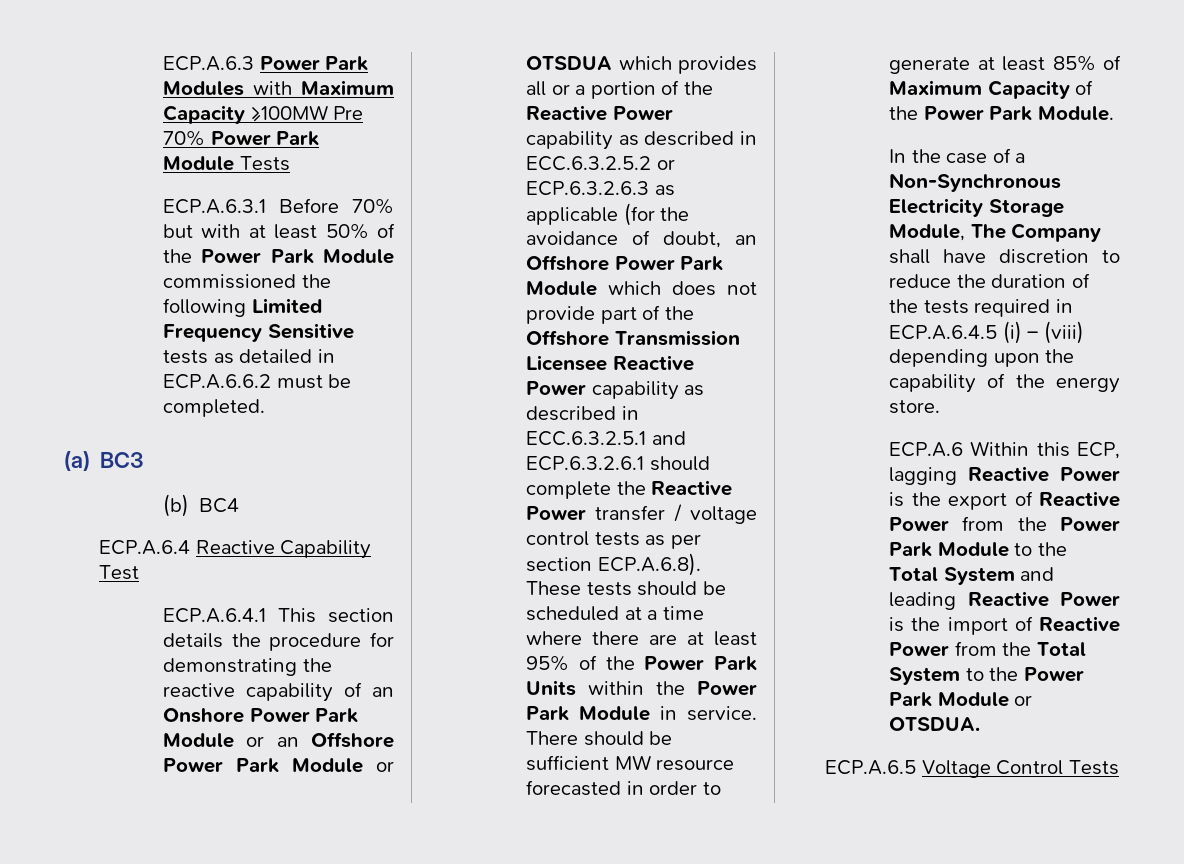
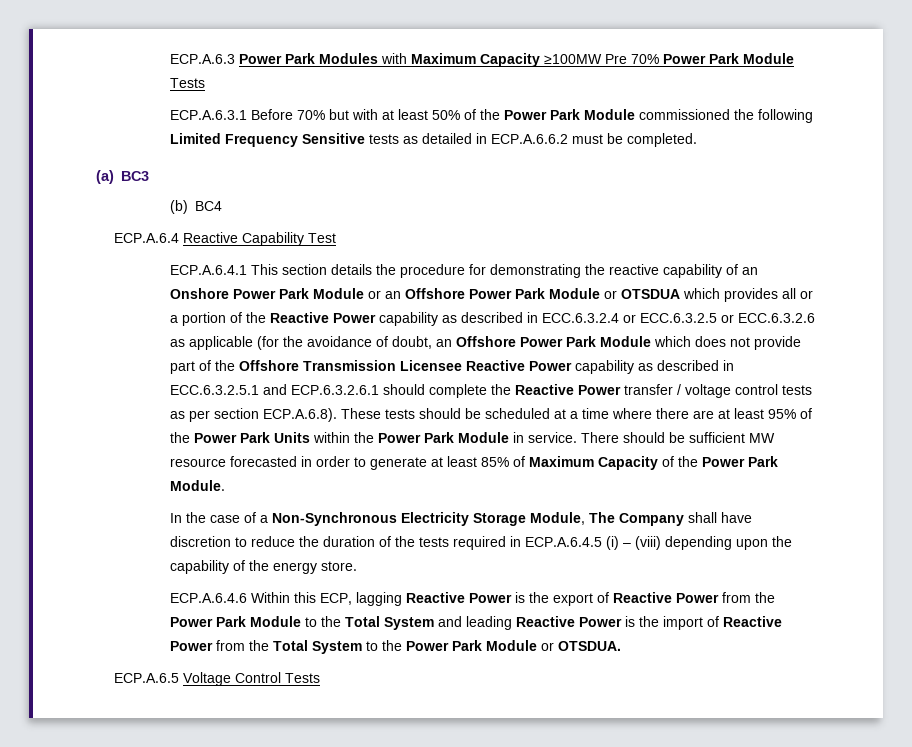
[526,156,675,171] [526,181,649,196] ECC.6.3.2.5.2 or ECP.6.3.2.6.3 -> [541,313,815,323] ECC.6.3.2.4 or ECC.6.3.2.5 or ECC.6.3.2.6
[889,442,963,457] ECP.A.6 -> [169,593,247,603] ECP.A.6.4.6

